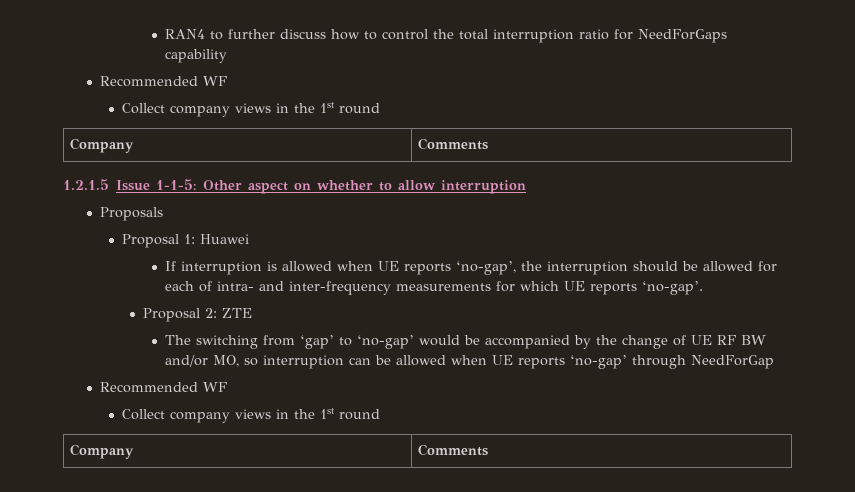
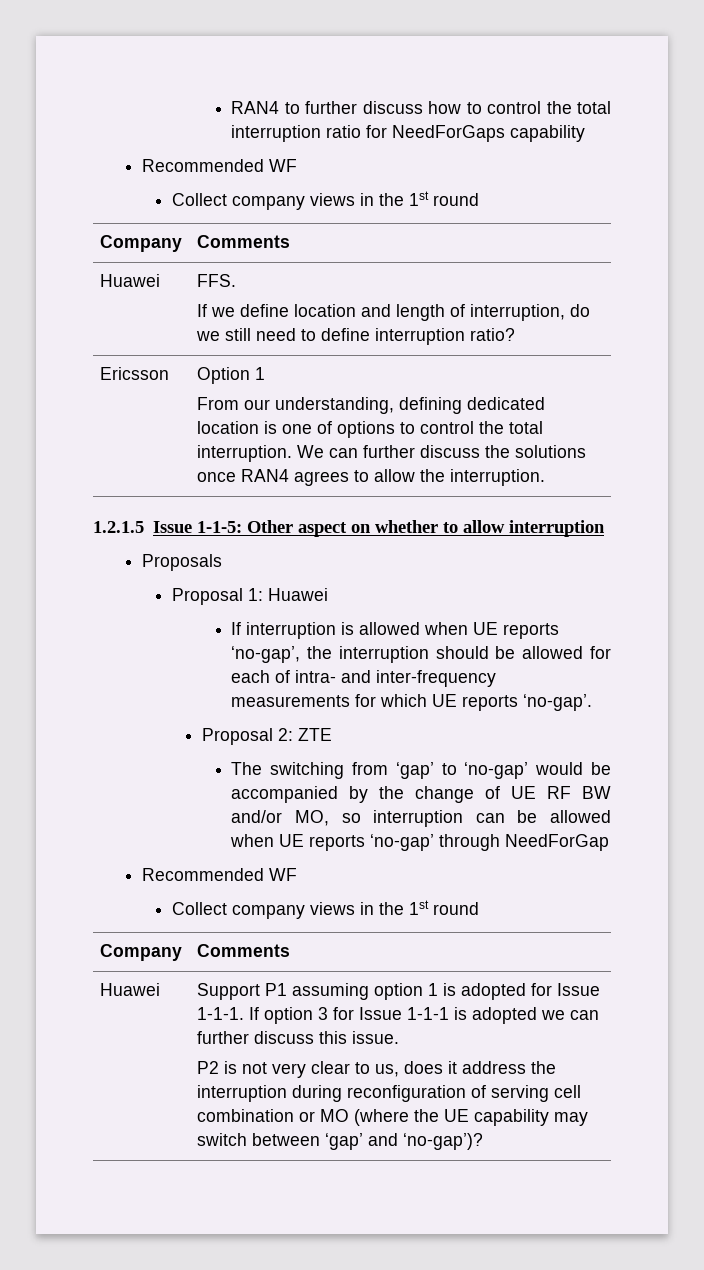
(489, 144) none -> [100,274,161,287] [197,274,237,287] [197,304,591,321] [196,328,516,345] [100,367,170,380] [197,367,266,384] [197,397,546,414] [197,421,544,438] [197,445,587,462] [197,469,546,486] // Huawei | FFS. // If we define location and length of interruption, do we still need to define interruption ratio? // Ericsson | Option 1 // From our understanding, defining dedicated location is one of options to control the total interruption. We can further discuss the solutions once RAN4 agrees to allow the interruption.
(489, 450) none -> [100,983,161,996] [197,983,601,1000] [197,1007,600,1024] [197,1031,400,1044] [197,1061,557,1078] [197,1085,582,1102] [197,1109,589,1126] [197,1133,484,1150] // Huawei | Support P1 assuming option 1 is adopted for Issue 1-1-1. If option 3 for Issue 1-1-1 is adopted we can further discuss this issue. // P2 is not very clear to us, does it address the interruption during reconfiguration of serving cell combination or MO (where the UE capability may switch between ‘gap’ and ‘no-gap’)?

